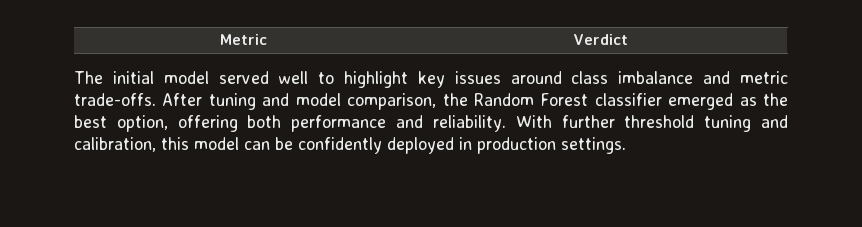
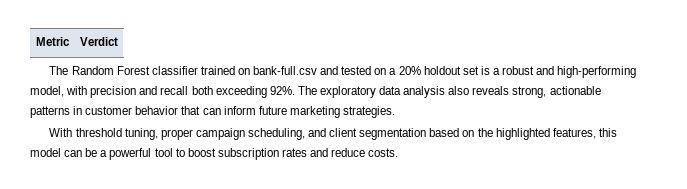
[112,71,788,88] [74,93,788,110] [74,115,789,132] [74,137,626,154] initial model served well to highlight key issues around class imbalance and metric trade-offs. After tuning and model comparison, the Random Forest classifier emerged as the best option, offering both performance and reliability. With further threshold tuning and calibration, this model can be confidently deployed in production settings. -> [71,66,637,78] [30,86,601,98] [30,106,395,118] [49,128,617,140] [30,148,399,160] Random Forest classifier trained on bank-full.csv and tested on a 20% holdout set is a robust and high-performing model, with precision and recall both exceeding 92%. The exploratory data analysis also reveals strong, actionable patterns in customer behavior that can inform future marketing strategies. // With threshold tuning, proper campaign scheduling, and client segmentation based on the highlighted features, this model can be a powerful tool to boost subscription rates and reduce costs.

